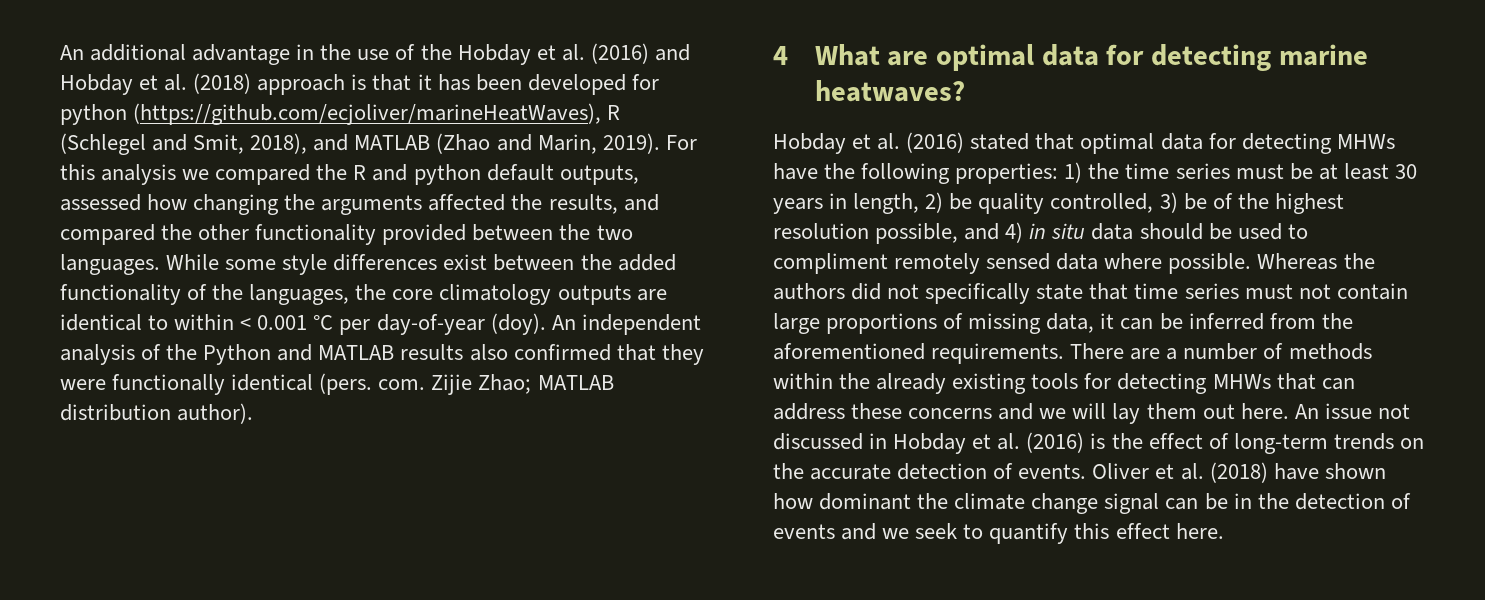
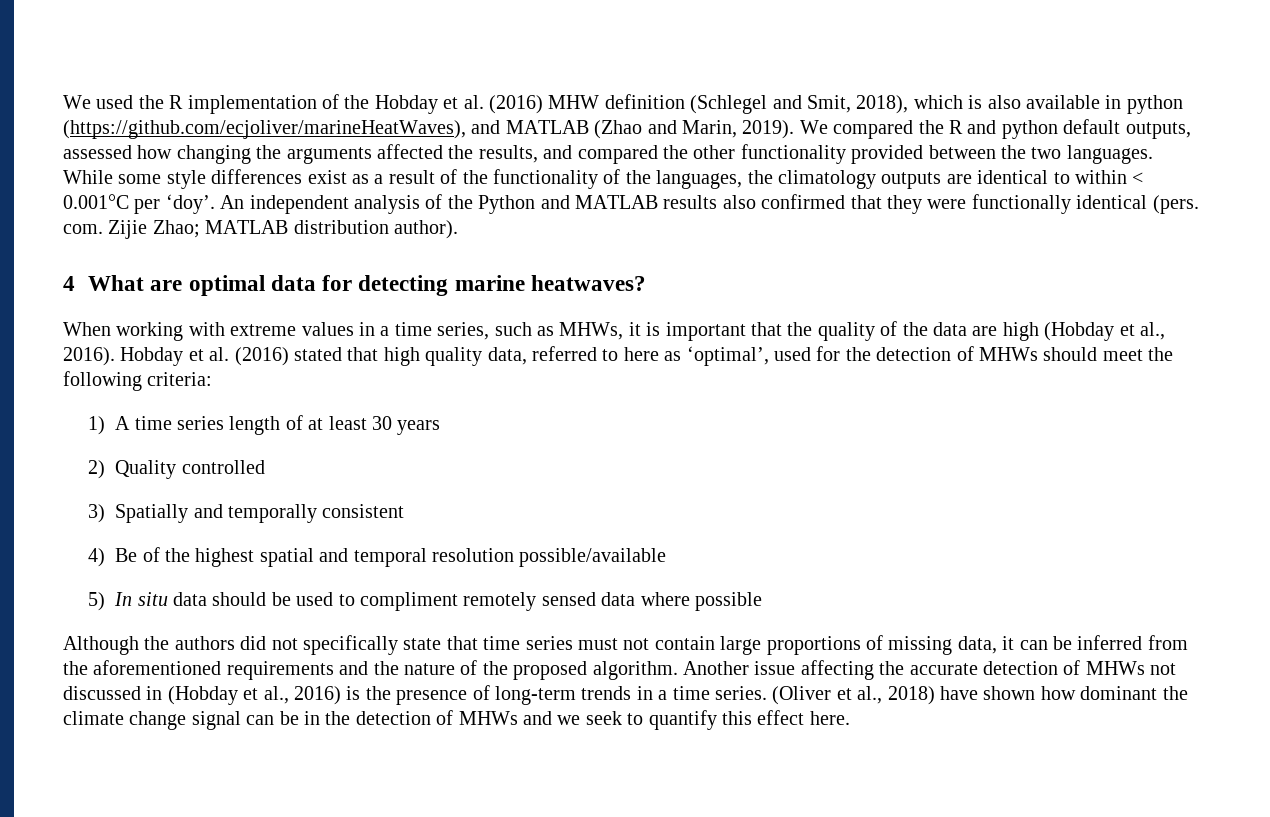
[60,44,390,65] An additional advantage in the use -> [63,95,317,114] We used the R implementation
[654,44,690,61] [60,73,659,95] [60,103,621,125] [60,133,308,155] and Hobday et al. (2018) approach is that it has been developed for python (https://github.com/ecjoliver/marineHeatWaves), R (Schlegel and Smit, 2018), -> [548,94,1183,114] [63,120,466,139] MHW definition (Schlegel and Smit, 2018), which is also available in python (https://github.com/ecjoliver/marineHeatWaves),
[665,135,697,150] [60,164,210,185] For this analysis we -> [799,120,828,134] We
[493,254,676,271] between the added -> [352,169,488,184] as a result of the
[392,289,434,300] core -> (773, 177) none
[257,313,546,335] 0.001 °C per day-of-year (doy). -> [63,194,215,214] 0.001°C per ‘doy’.
(965, 91) none -> [63,321,1165,341] [63,347,115,366] When working with extreme values in a time series, such as MHWs, it is important that the quality of the data are high (Hobday et al., 2016).
[1080,133,1395,154] [773,162,1417,184] [773,192,1344,214] [773,222,1047,244] optimal data for detecting MHWs have the following properties: 1) the time series must be at least 30 years in length, 2) be quality controlled, 3) be of the highest resolution possible, and 4) in -> [383,346,1174,366] [63,371,213,391] [88,415,441,435] [88,460,265,479] [88,504,405,523] [88,547,667,567] [88,592,133,611] high quality data, referred to here as ‘optimal’, used for the detection of MHWs should meet the following criteria: // 1) A time series length of at least 30 years // 2) Quality controlled // 3) Spatially and temporally consistent // 4) Be of the highest spatial and temporal resolution possible/available // 5) In
[1168,253,1338,274] possible. Whereas -> [695,592,763,611] [63,636,139,655] possible // Although
[931,343,1372,364] [773,373,1355,394] [773,403,1410,424] [773,432,1424,454] [773,462,1268,483] requirements. There are a number of methods within the already existing tools for detecting MHWs that can address these concerns and we will lay them out here. An issue not discussed in Hobday et al. (2016) is the effect of long-term trends on the accurate detection of events. Oliver et al. (2018) -> [226,660,1177,680] [63,685,935,705] requirements and the nature of the proposed algorithm. Another issue affecting the accurate detection of MHWs not discussed in (Hobday et al., 2016) is the presence of long-term trends in a time series. (Oliver et al., 2018)
[773,524,835,539] events -> [458,711,518,725] MHWs

